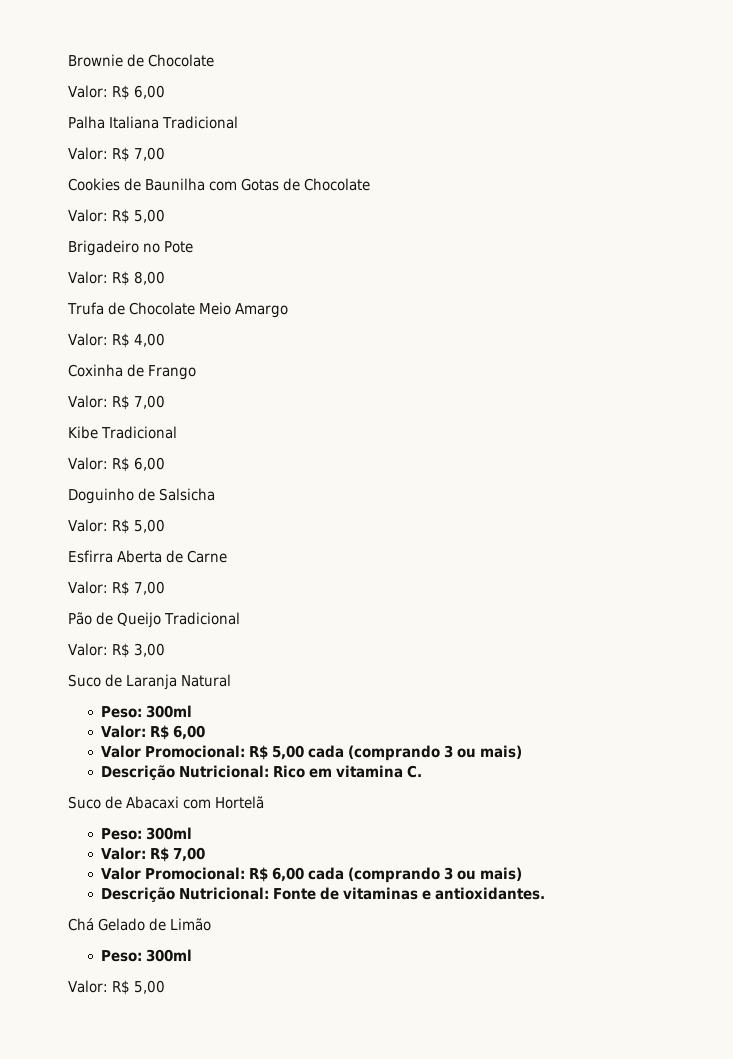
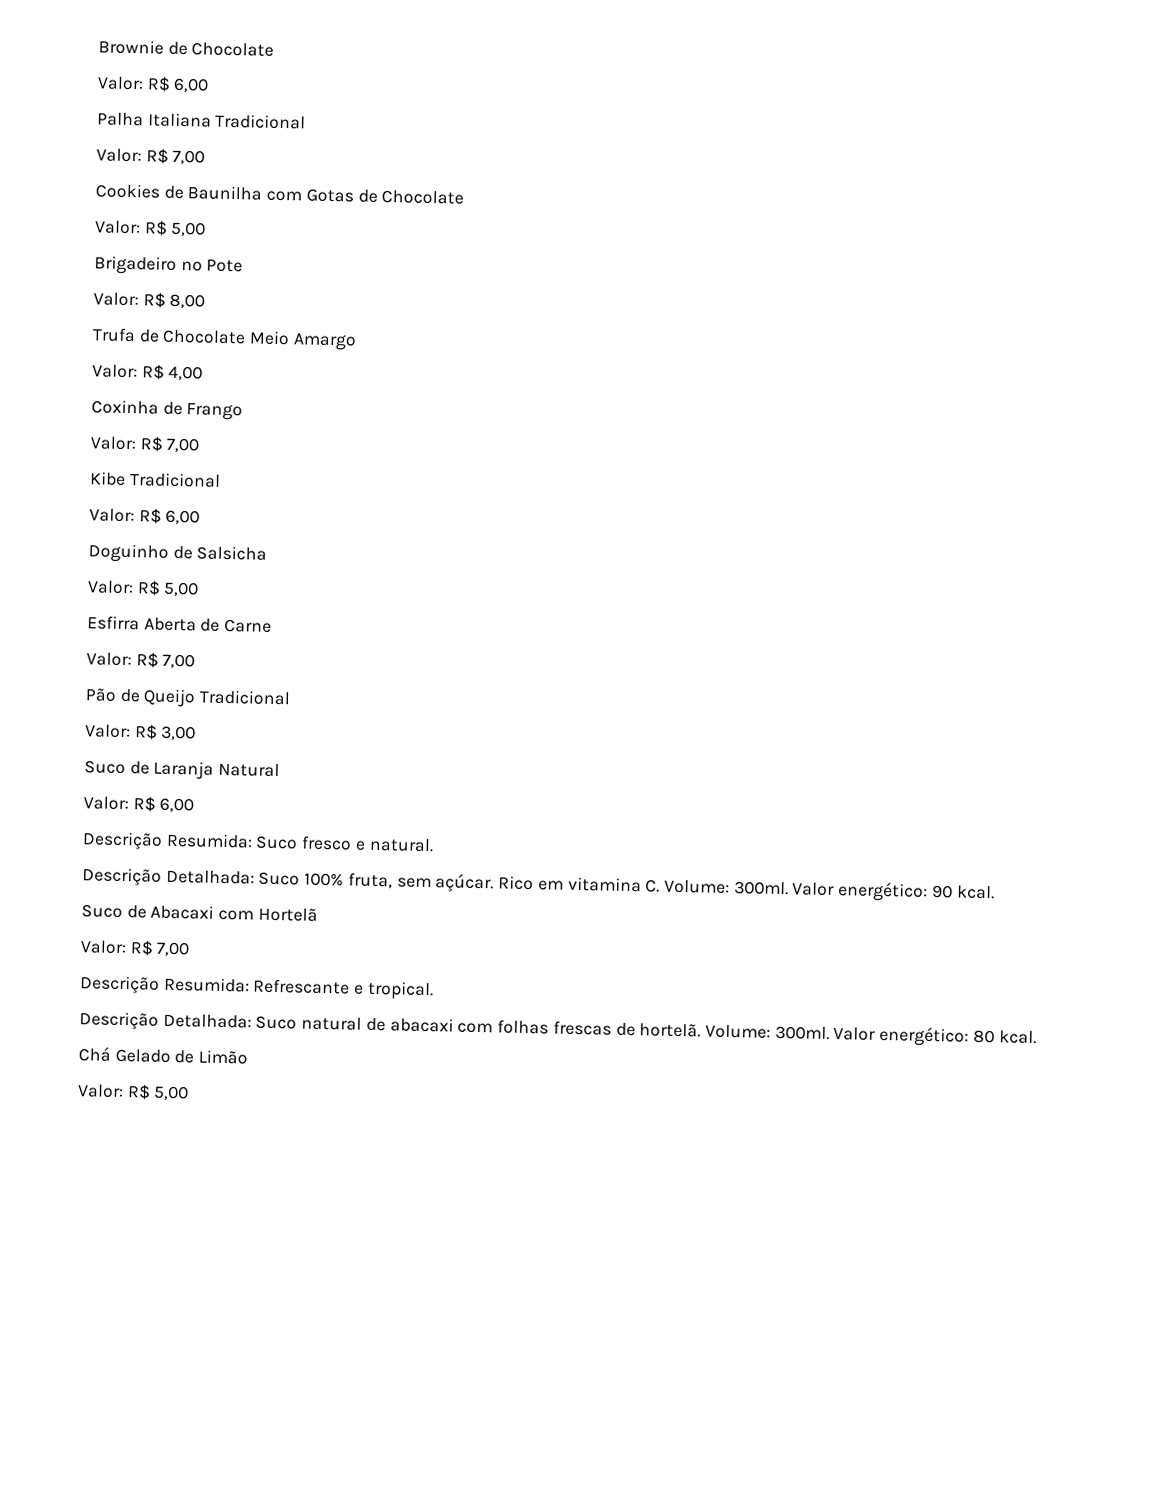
[101,705,193,718] [101,725,206,740] [101,745,523,761] [101,765,423,780] // Peso: 300ml // Valor: R$ 6,00 // Valor Promocional: R$ 5,00 cada (comprando 3 ou mais) // Descrição Nutricional: Rico em vitamina C. -> [83,796,195,813] [82,831,434,853] [82,867,995,902] // Valor: R$ 6,00 // Descrição Resumida: Suco fresco e natural. // Descrição Detalhada: Suco 100% fruta, sem açúcar. Rico em vitamina C. Volume: 300ml. Valor energético: 90 kcal.
[101,827,193,840] [101,847,206,862] [101,867,523,883] [101,887,546,902] // Peso: 300ml // Valor: R$ 7,00 // Valor Promocional: R$ 6,00 cada (comprando 3 ou mais) // Descrição Nutricional: Fonte de vitaminas e antioxidantes. -> [80,940,191,957] [80,975,434,1001] [79,1011,1037,1047] // Valor: R$ 7,00 // Descrição Resumida: Refrescante e tropical. // Descrição Detalhada: Suco natural de abacaxi com folhas frescas de hortelã. Volume: 300ml. Valor energético: 80 kcal.
[101,949,193,962] // Peso: 300ml -> (249, 1057) none

